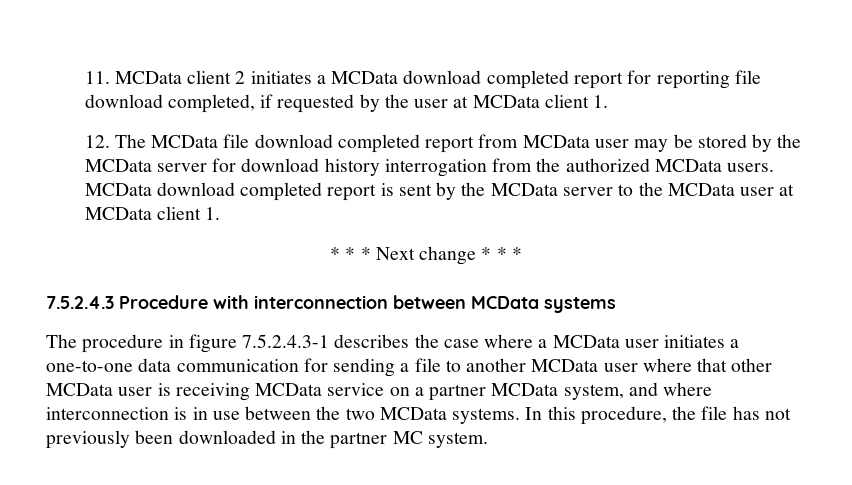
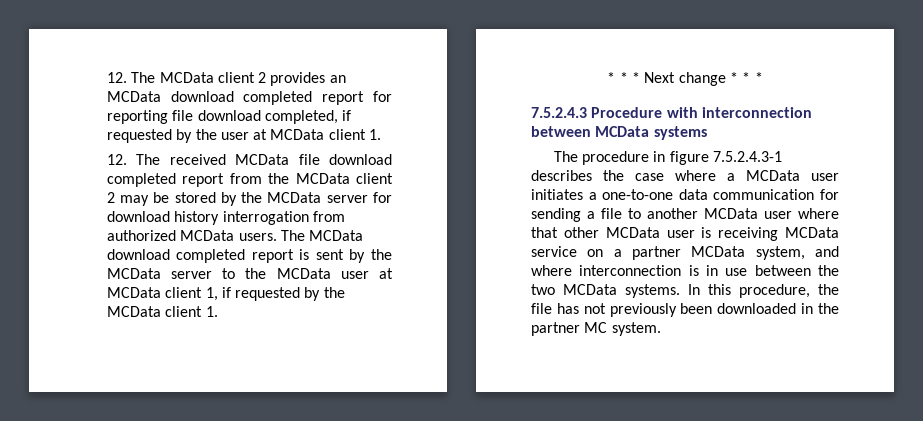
[84,70,326,84] 11. MCData client 2 initiates a -> [106,72,346,86] 12. The MCData client 2 provides an
(146, 141) none -> [169,154,226,165] received
[522,135,630,148] MCData user -> [268,173,393,184] [106,192,115,203] the MCData client 2
[536,158,561,172] the -> (345, 216) none
(775, 167) none -> [280,230,305,241] The
(201, 213) none -> [205,287,345,301] [106,306,203,317] 1, if requested by the MCData client

